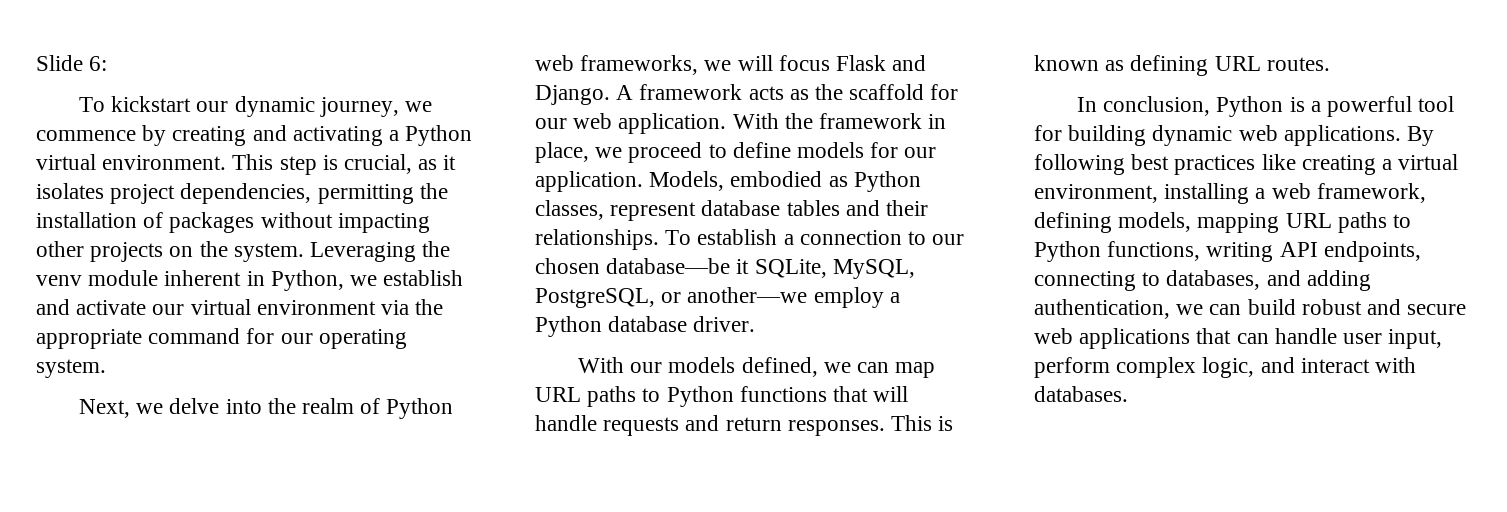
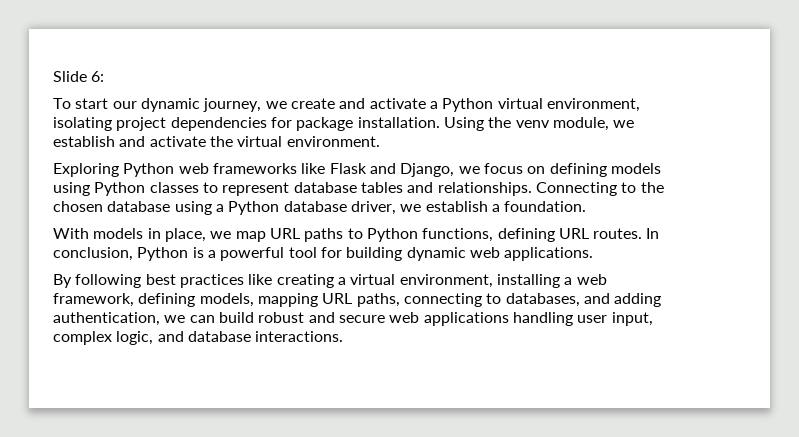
[111,96,192,112] kickstart -> [75,98,109,109] start
[36,125,473,146] [36,154,457,175] [36,183,448,204] [36,212,430,233] [36,241,451,262] [36,270,464,291] [36,299,444,315] [36,328,407,349] [36,359,106,378] [78,398,454,419] [535,55,927,75] [535,84,959,105] [535,113,947,134] [535,142,937,163] [535,171,921,192] [535,200,929,221] [535,229,965,250] [535,258,915,279] [535,287,900,308] [535,316,756,337] [577,357,889,377] commence by creating and activating a Python virtual environment. This step is crucial, as it isolates project dependencies, permitting the installation of packages without impacting other projects on the system. Leveraging the venv module inherent in Python, we establish and activate our virtual environment via the appropriate command for our operating system. // Next, we delve into the realm of Python web frameworks, we will focus Flask and Django. A framework acts as the scaffold for our web application. With the framework in place, we proceed to define models for our application. Models, embodied as Python classes, represent database tables and their relationships. To establish a connection to our chosen database—be it SQLite, MySQL, PostgreSQL, or another—we employ a Python database driver. // With our models defined, we can -> [290,98,640,112] [53,117,635,131] [53,136,380,147] [53,163,661,177] [53,182,664,196] [53,201,587,215] [53,228,232,242] create and activate a Python virtual environment, isolating project dependencies for package installation. Using the venv module, we establish and activate the virtual environment. // Exploring Python web frameworks like Flask and Django, we focus on defining models using Python classes to represent database tables and relationships. Connecting to the chosen database using a Python database driver, we establish a foundation. // With models in place, we
[739,386,909,402] [535,415,954,436] [1034,55,1125,71] functions that will handle requests and return responses. This is known as -> [422,228,494,242] functions,
(1330, 64) // -> (643, 233) none
(1401, 135) none -> (594, 254) //
[1337,212,1412,233] [1034,241,1421,262] paths to Python functions, writing API endpoints, -> [356,293,400,307] paths,
[1196,328,1337,344] that can handle -> [512,312,573,326] handling
[1034,357,1110,378] perform -> (653, 319) none
[1300,357,1417,373] [1034,386,1128,402] interact with databases. -> [187,331,344,342] database interactions.

